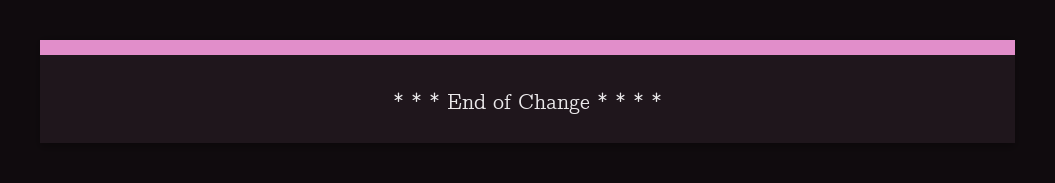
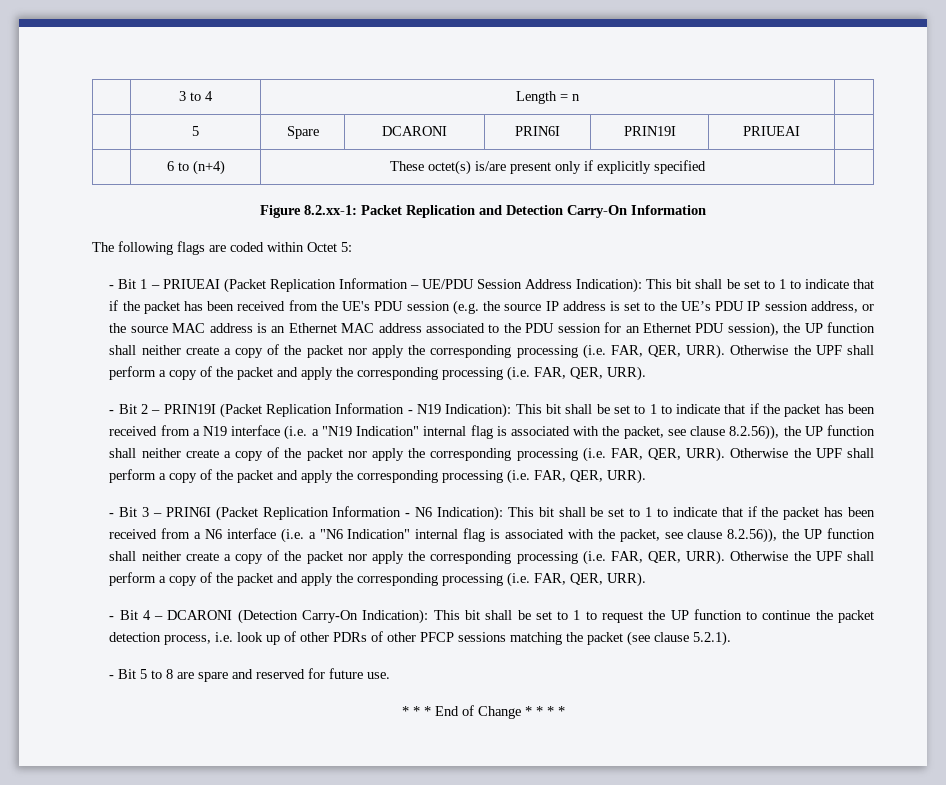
(393, 100) none -> [179,91,213,101] [516,91,580,104] [192,126,199,136] [286,126,319,139] [382,126,447,136] [515,126,560,136] [623,126,676,136] [743,126,800,136] [166,160,225,175] [390,160,706,175] [260,205,706,218] [92,241,352,255] [109,278,874,293] [109,300,874,315] [109,322,875,337] [109,344,874,359] [109,366,647,381] [109,403,876,418] [109,425,876,440] [109,447,874,462] [109,469,647,484] [109,506,875,521] [109,528,875,543] [109,550,874,565] [109,572,647,587] [109,609,875,624] [109,631,732,646] [109,668,391,682] | 3 to 4 | Length = n | // | 5 | Spare | DCARONI | PRIN6I | PRIN19I | PRIUEAI | // | 6 to (n+4) | These octet(s) is/are present only if explicitly specified | // Figure 8.2.xx-1: Packet Replication and Detection Carry-On Information // The following flags are coded within Octet 5: // - Bit 1 – PRIUEAI (Packet Replication Information – UE/PDU Session Address Indication): This bit shall be set to 1 to indicate that if the packet has been received from the UE's PDU session (e.g. the source IP address is set to the UE’s PDU IP session address, or the source MAC address is an Ethernet MAC address associated to the PDU session for an Ethernet PDU session), the UP function shall neither create a copy of the packet nor apply the corresponding processing (i.e. FAR, QER, URR). Otherwise the UPF shall perform a copy of the packet and apply the corresponding processing (i.e. FAR, QER, URR). // - Bit 2 – PRIN19I (Packet Replication Information - N19 Indication): This bit shall be set to 1 to indicate that if the packet has been received from a N19 interface (i.e. a "N19 Indication" internal flag is associated with the packet, see clause 8.2.56)), the UP function shall neither create a copy of the packet nor apply the corresponding processing (i.e. FAR, QER, URR). Otherwise the UPF shall perform a copy of the packet and apply the corresponding processing (i.e. FAR, QER, URR). // - Bit 3 – PRIN6I (Packet Replication Information - N6 Indication): This bit shall be set to 1 to indicate that if the packet has been received from a N6 interface (i.e. a "N6 Indication" internal flag is associated with the packet, see clause 8.2.56)), the UP function shall neither create a copy of the packet nor apply the corresponding processing (i.e. FAR, QER, URR). Otherwise the UPF shall perform a copy of the packet and apply the corresponding processing (i.e. FAR, QER, URR). // - Bit 4 – DCARONI (Detection Carry-On Indication): This bit shall be set to 1 to request the UP function to continue the packet detection process, i.e. look up of other PDRs of other PFCP sessions matching the packet (see clause 5.2.1). // - Bit 5 to 8 are spare and reserved for future use. //

